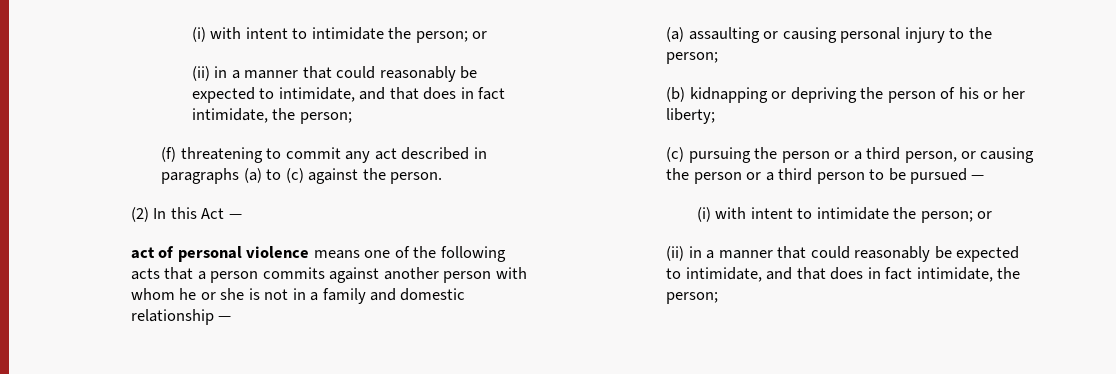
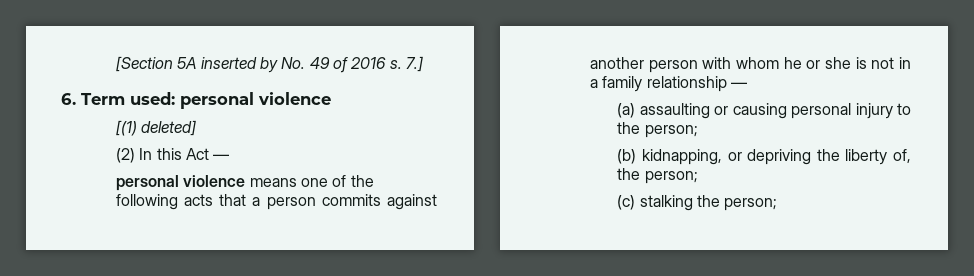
[191,27,487,43] [191,66,477,82] [191,87,505,103] [191,108,352,124] [161,147,487,163] [161,168,443,184] (i) with intent to intimidate the person; or // (ii) in a manner that could reasonably be expected to intimidate, and that does in fact intimidate, the person; // (f) threatening to commit any act described in paragraphs (a) to (c) against the person. -> [115,56,423,73] [61,92,331,109] [115,120,197,136] [Section 5A inserted by No. 49 of 2016 s. 7.] // 6. Term used: personal violence // [(1) deleted]
[130,246,175,259] act of -> (230, 157) none
[369,288,466,301] and domestic -> (643, 84) none
[689,87,768,103] kidnapping -> [642,149,723,165] kidnapping,
[887,87,1026,103] [666,108,716,124] [666,147,1035,163] [666,168,985,184] [696,207,992,223] [666,246,1019,262] [666,267,993,282] person of his or her liberty; // (c) pursuing the person or a third person, or causing the person or a third person to be pursued — // (i) with intent to intimidate the person; or // (ii) in a manner that could reasonably be expected to intimidate, and that does in fact intimidate, -> [845,149,912,165] [617,168,698,184] [617,195,693,211] liberty of, the person; // (c) stalking

